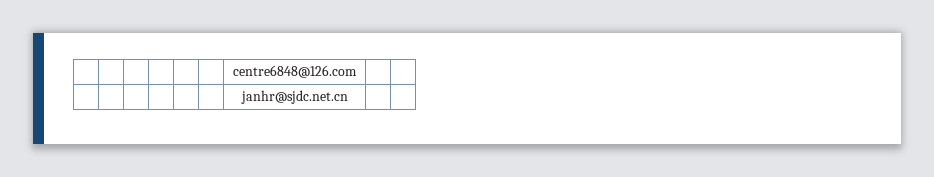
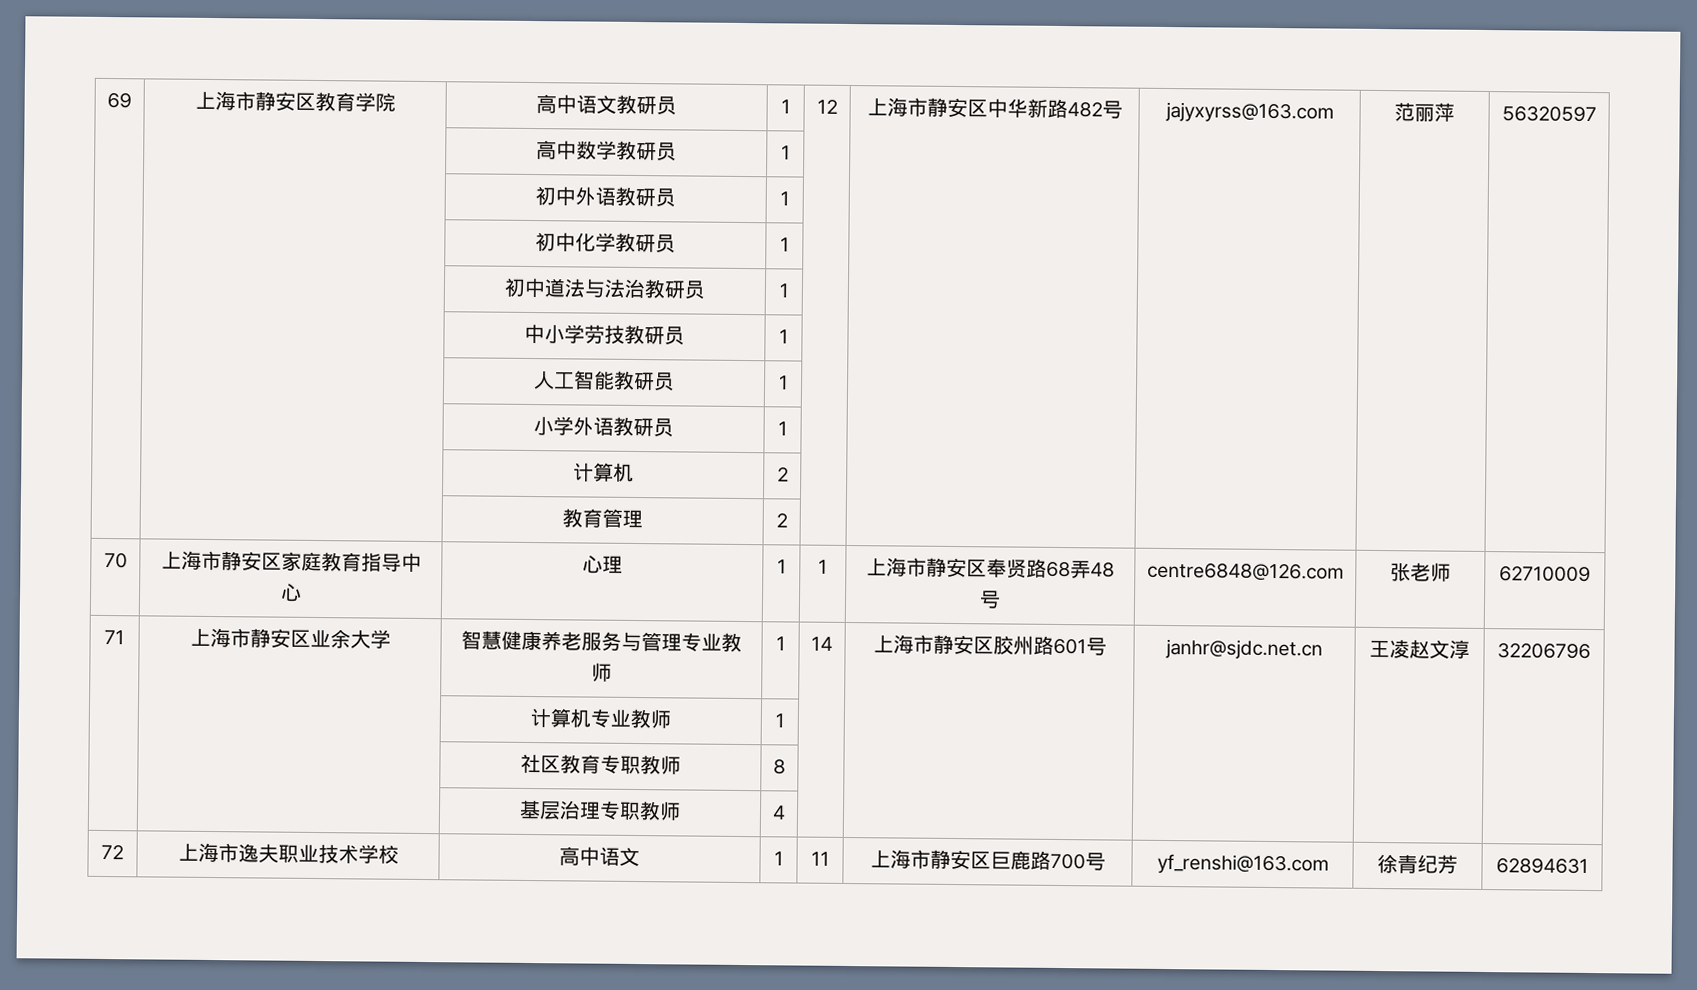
[233,65,357,78] [240,90,348,104] | | | | | | centre6848@126.com | | // | | | | | | janhr@sjdc.net.cn | | -> [107,93,132,109] [194,91,396,112] [536,94,677,116] [780,99,791,114] [816,99,838,114] [866,97,1123,119] [1164,101,1334,123] [1394,102,1455,122] [1501,106,1597,123] [536,140,677,162] [780,145,791,160] [535,186,676,208] [779,191,790,206] [535,232,676,254] [779,237,790,252] [504,277,706,300] [778,283,789,298] [524,323,685,346] [778,329,789,344] [533,370,675,392] [777,375,789,390] [533,416,674,438] [777,421,788,436] [573,462,634,482] [776,467,789,482] [562,508,643,529] [775,513,788,528] [103,552,128,569] [160,550,422,572] [279,583,302,602] [582,555,623,574] [776,559,787,574] [818,559,828,574] [866,557,1115,579] [979,590,1001,609] [1147,562,1344,581] [1390,562,1451,582] [1499,566,1591,582] [104,629,125,645] [189,627,391,649] [461,630,742,652] [591,662,612,682] [775,636,786,651] [811,636,833,651] [872,634,1107,656] [1165,638,1323,660] [1369,639,1470,659] [1497,643,1591,660] [530,708,671,729] [774,713,785,728] [520,753,681,775] [773,759,786,775] [519,799,681,821] [772,805,786,820] [101,844,124,860] [177,842,399,864] [559,846,640,867] [773,851,784,866] [810,851,830,866] [869,849,1106,871] [1156,853,1329,875] [1377,854,1458,874] [1495,858,1589,874] 69 | 上海市静安区教育学院 | 高中语文教研员 | 1 | 12 | 上海市静安区中华新路482号 | jajyxyrss@163.com | 范丽萍 | 56320597 // | | 高中数学教研员 | 1 | | | | | // | | 初中外语教研员 | 1 | | | | | // | | 初中化学教研员 | 1 | | | | | // | | 初中道法与法治教研员 | 1 | | | | | // | | 中小学劳技教研员 | 1 | | | | | // | | 人工智能教研员 | 1 | | | | | // | | 小学外语教研员 | 1 | | | | | // | | 计算机 | 2 | | | | | // | | 教育管理 | 2 | | | | | // 70 | 上海市静安区家庭教育指导中心 | 心理 | 1 | 1 | 上海市静安区奉贤路68弄48号 | centre6848@126.com | 张老师 | 62710009 // 71 | 上海市静安区业余大学 | 智慧健康养老服务与管理专业教师 | 1 | 14 | 上海市静安区胶州路601号 | janhr@sjdc.net.cn | 王凌赵文淳 | 32206796 // | | 计算机专业教师 | 1 | | | | | // | | 社区教育专职教师 | 8 | | | | | // | | 基层治理专职教师 | 4 | | | | | // 72 | 上海市逸夫职业技术学校 | 高中语文 | 1 | 11 | 上海市静安区巨鹿路700号 | yf_renshi@163.com | 徐青纪芳 | 62894631

